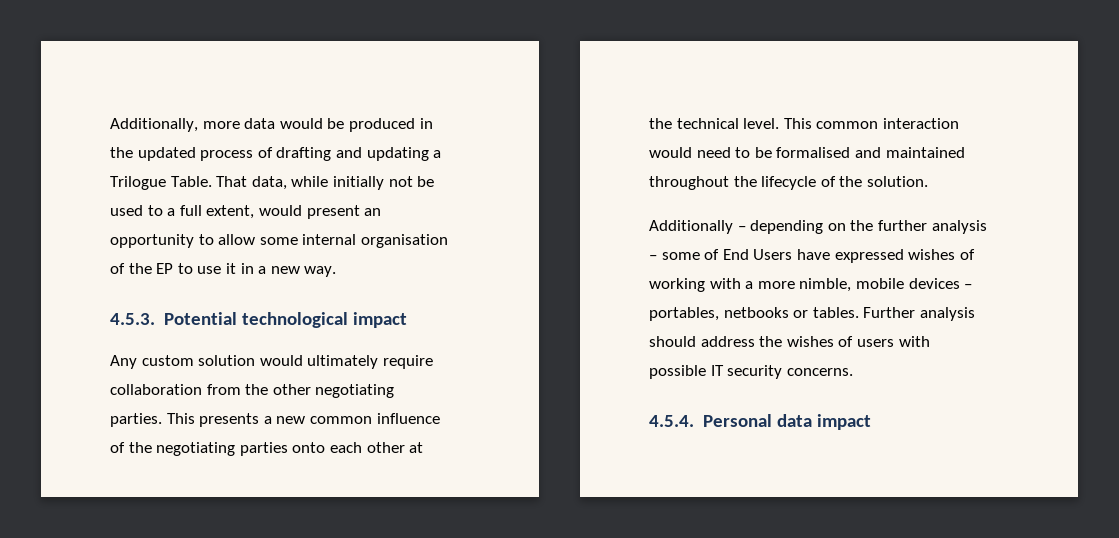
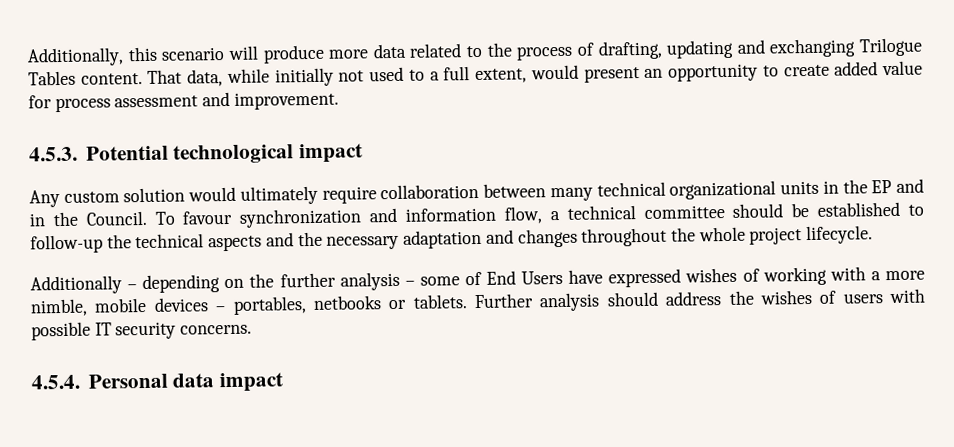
[202,118,433,132] [110,147,442,161] [110,176,212,190] more data would be produced in the updated process of drafting and updating a Trilogue Table. -> [127,37,923,64] [28,70,143,86] this scenario will produce more data related to the process of drafting, updating and exchanging Trilogue Tables content.
[417,176,435,187] be -> (365, 76) none
[218,234,448,248] [110,263,337,277] allow some internal organisation of the EP to use it in a new way. -> [783,60,923,77] [28,91,339,113] create added value for process assessment and improvement.
[206,384,395,398] [110,413,440,427] [110,442,424,456] [649,118,959,129] [649,147,965,158] [649,176,928,190] from the other negotiating parties. This presents a new common influence of the negotiating parties onto each other at the technical level. This common interaction would need to be formalised and maintained throughout the lifecycle of the solution. -> [483,178,925,202] [29,201,925,228] [30,225,874,254] between many technical organizational units in the EP and in the Council. To favour synchronization and information flow, a technical committee should be established to follow-up the technical aspects and the necessary adaptation and changes throughout the whole project lifecycle.
[812,307,859,318] tables. -> [412,294,468,309] tablets.

